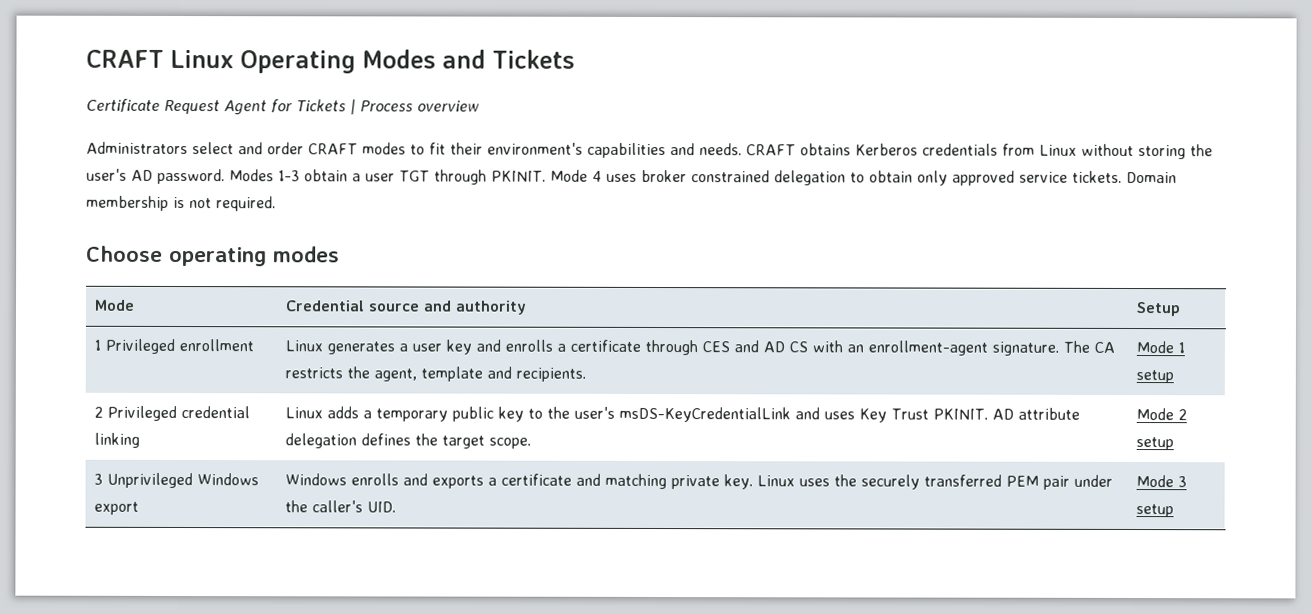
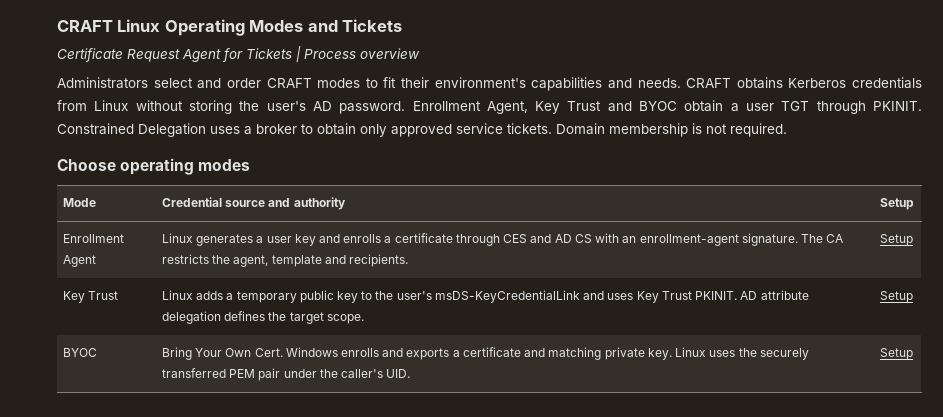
[229,169,300,182] Modes 1-3 -> [412,101,678,114] Enrollment Agent, Key Trust and BYOC
[549,169,846,186] Mode 4 uses broker constrained delegation -> [57,123,297,137] Constrained Delegation uses a broker
[93,338,254,354] 1 Privileged enrollment -> [62,234,124,243] [62,255,96,267] Enrollment Agent
[1135,341,1185,354] [1135,370,1174,384] [93,405,250,421] [93,432,140,448] Mode 1 setup // 2 Privileged credential linking -> [879,234,913,246] [62,291,119,303] Setup // Key Trust
[1135,408,1187,421] [1135,437,1174,451] [93,472,259,489] [93,501,139,515] Mode 2 setup // 3 Unprivileged Windows export | -> [879,291,913,303] [62,348,97,357] [161,347,283,360] Setup // BYOC | Bring Your Own Cert.
[1135,475,1187,488] [1135,504,1174,518] Mode 3 setup -> [879,348,913,360] Setup

